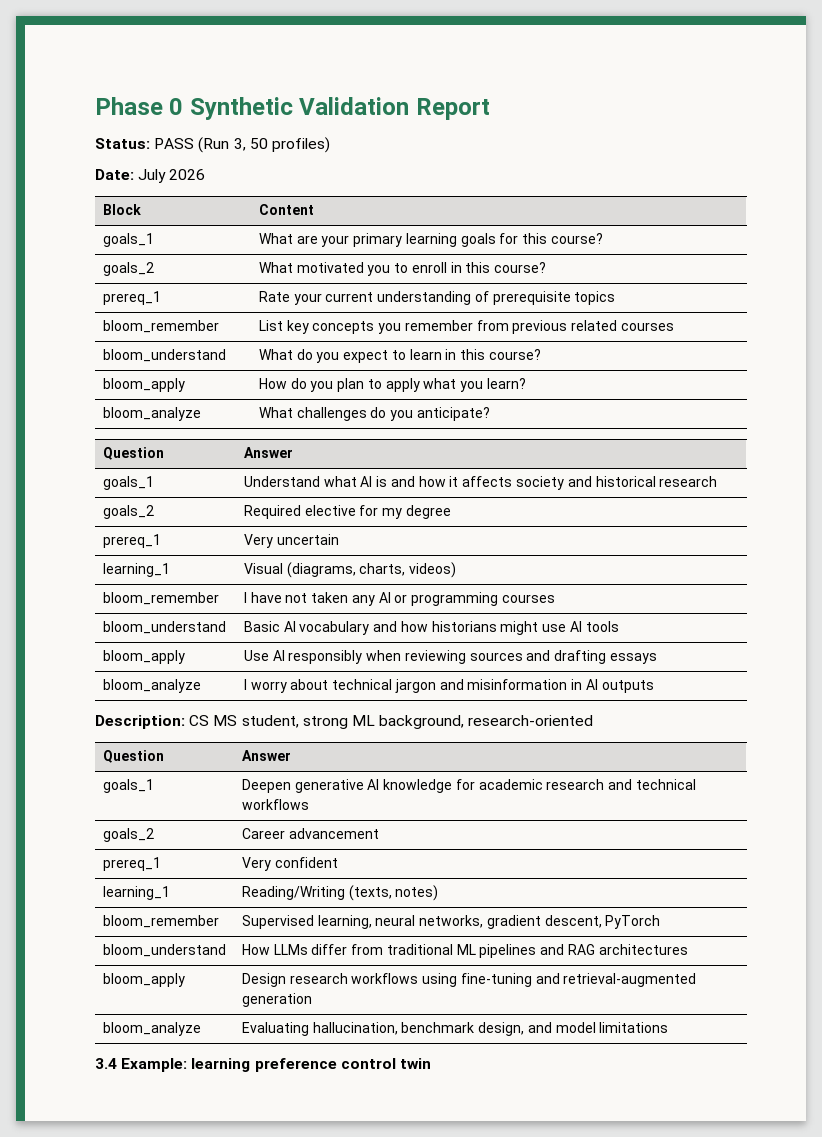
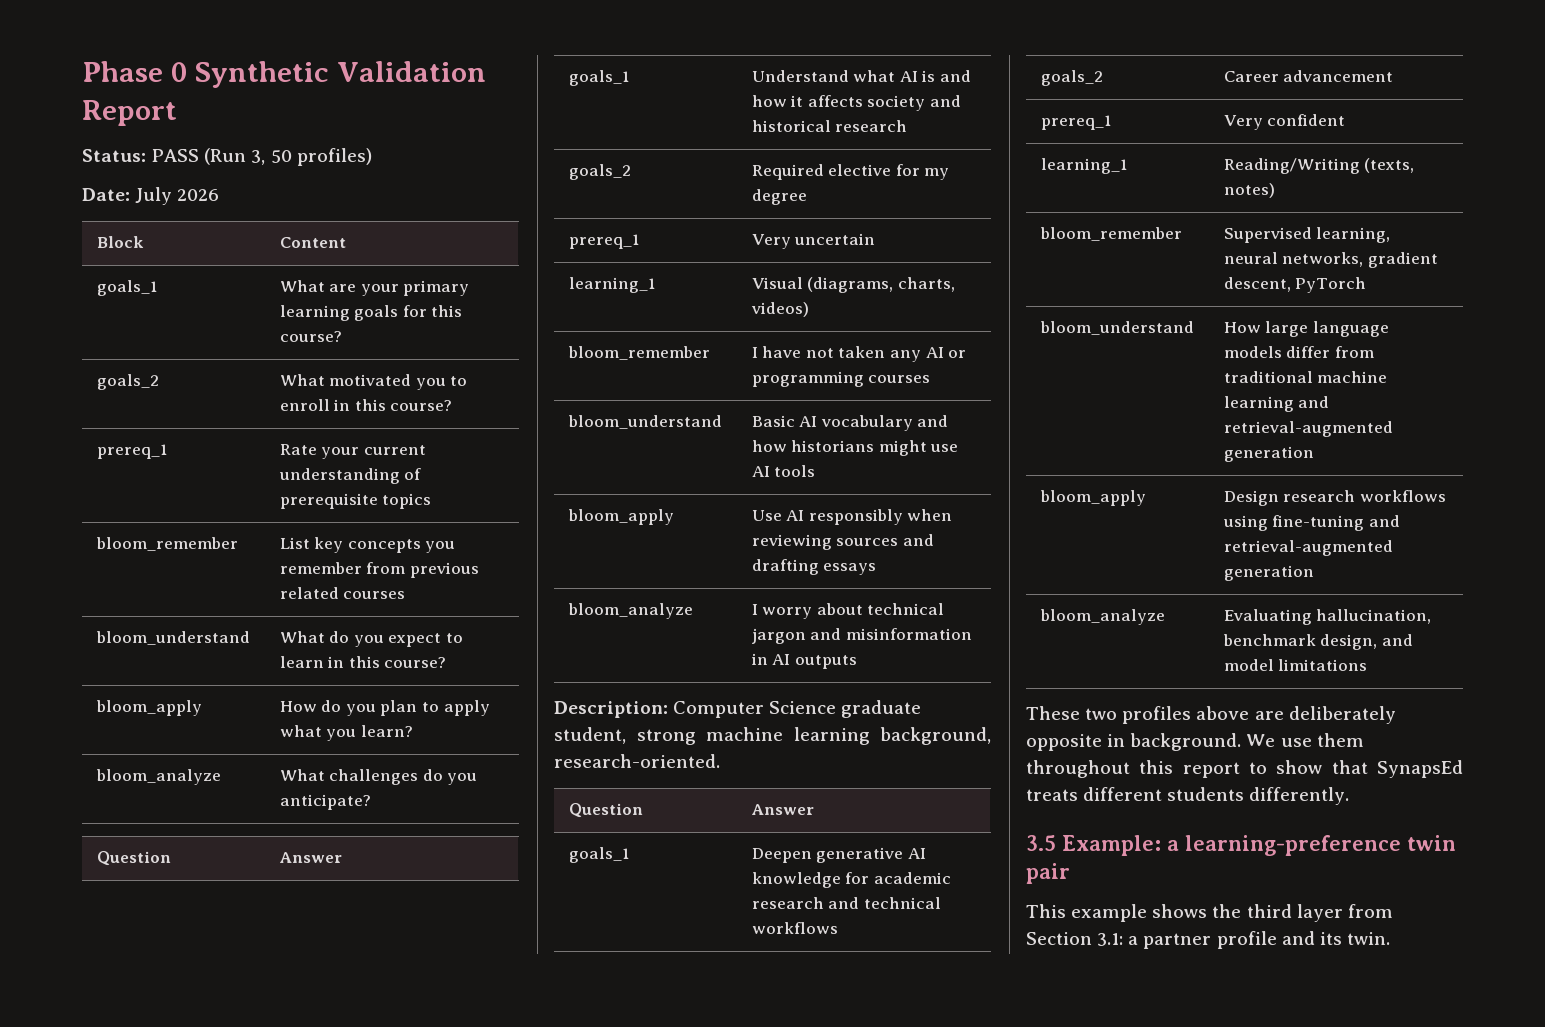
[189,715,594,729] CS MS student, strong ML background, research-oriented -> [673,700,922,718] [554,727,991,745] [554,754,720,768] Computer Science graduate student, strong machine learning background, research-oriented.
[273,944,688,958] LLMs differ from traditional ML pipelines and RAG architectures -> [1265,321,1389,337] [1223,346,1374,358] [1223,371,1388,383] [1223,396,1330,412] [1223,421,1393,437] [1223,446,1314,462] large language models differ from traditional machine learning and retrieval-augmented generation
[95,1058,431,1072] 3.4 Example: learning preference control twin -> [1026,706,1396,724] [1026,733,1364,751] [1026,760,1463,778] [1026,787,1350,805] [1026,835,1456,856] [1026,863,1070,884] [1026,904,1393,922] [1026,931,1390,949] These two profiles above are deliberately opposite in background. We use them throughout this report to show that SynapsEd treats different students differently. // 3.5 Example: a learning-preference twin pair // This example shows the third layer from Section 3.1: a partner profile and its twin.

